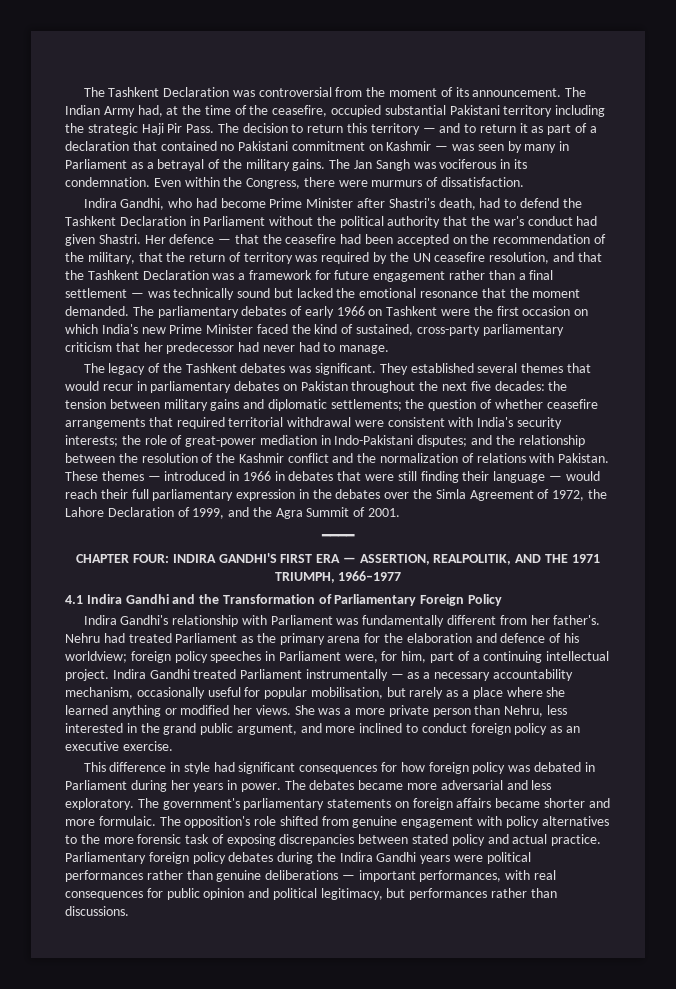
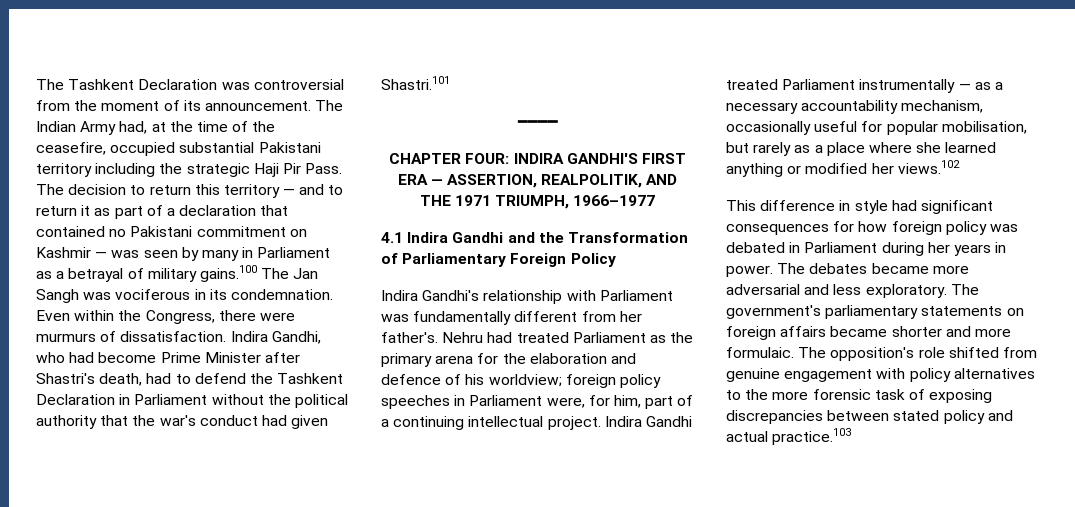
[222,159,326,171] the military gains. -> [147,265,257,282] military gains.100
(525, 182) // -> (227, 336) none
[98,234,606,246] [65,252,602,264] [65,270,554,282] [65,288,581,300] [65,306,589,318] [65,324,564,336] [65,342,390,354] [83,363,591,375] [65,381,568,393] [65,399,598,411] [65,417,563,429] [65,435,585,447] [65,453,610,463] [65,471,600,483] [65,489,607,501] [65,507,401,519] Shastri. Her defence — that the ceasefire had been accepted on the recommendation of the military, that the return of territory was required by the UN ceasefire resolution, and that the Tashkent Declaration was a framework for future engagement rather than a final settlement — was technically sound but lacked the emotional resonance that the moment demanded. The parliamentary debates of early 1966 on Tashkent were the first occasion on which India's new Prime Minister faced the kind of sustained, cross-party parliamentary criticism that her predecessor had never had to manage. // The legacy of the Tashkent debates was significant. They established several themes that would recur in parliamentary debates on Pakistan throughout the next five decades: the tension between military gains and diplomatic settlements; the question of whether ceasefire arrangements that required territorial withdrawal were consistent with India's security interests; the role of great-power mediation in Indo-Pakistani disputes; and the relationship between the resolution of the Kashmir conflict and the normalization of relations with Pakistan. These themes — introduced in 1966 in debates that were still finding their language — would reach their full parliamentary expression in the debates over the Simla Agreement of 1972, the Lahore Declaration of 1999, and the Agra Summit of 2001. -> [381,76,450,90] Shastri.101
[255,705,567,717] [65,723,580,735] [65,741,173,751] views. She was a more private person than Nehru, less interested in the grand public argument, and more inclined to conduct foreign policy as an executive exercise. -> [897,160,960,174] views.102
[551,834,602,846] [65,852,531,864] [65,870,557,882] [65,888,557,900] [65,906,129,916] practice. Parliamentary foreign policy debates during the Indira Gandhi years were political performances rather than genuine deliberations — important performances, with real consequences for public opinion and political legitimacy, but performances rather than discussions. -> [772,428,852,445] practice.103

